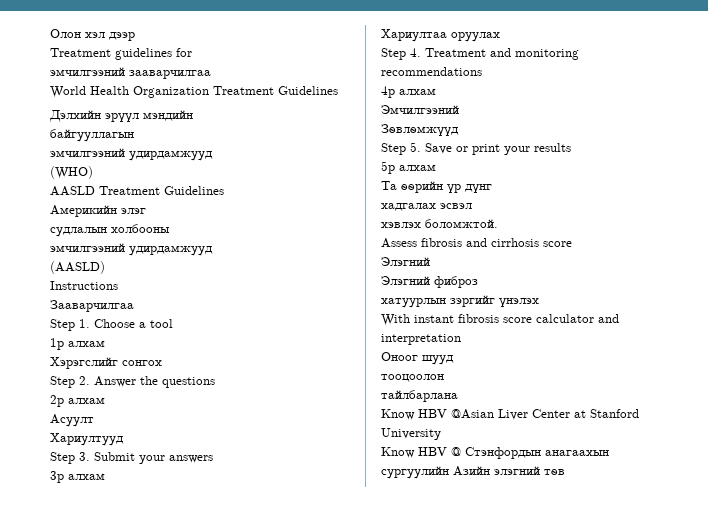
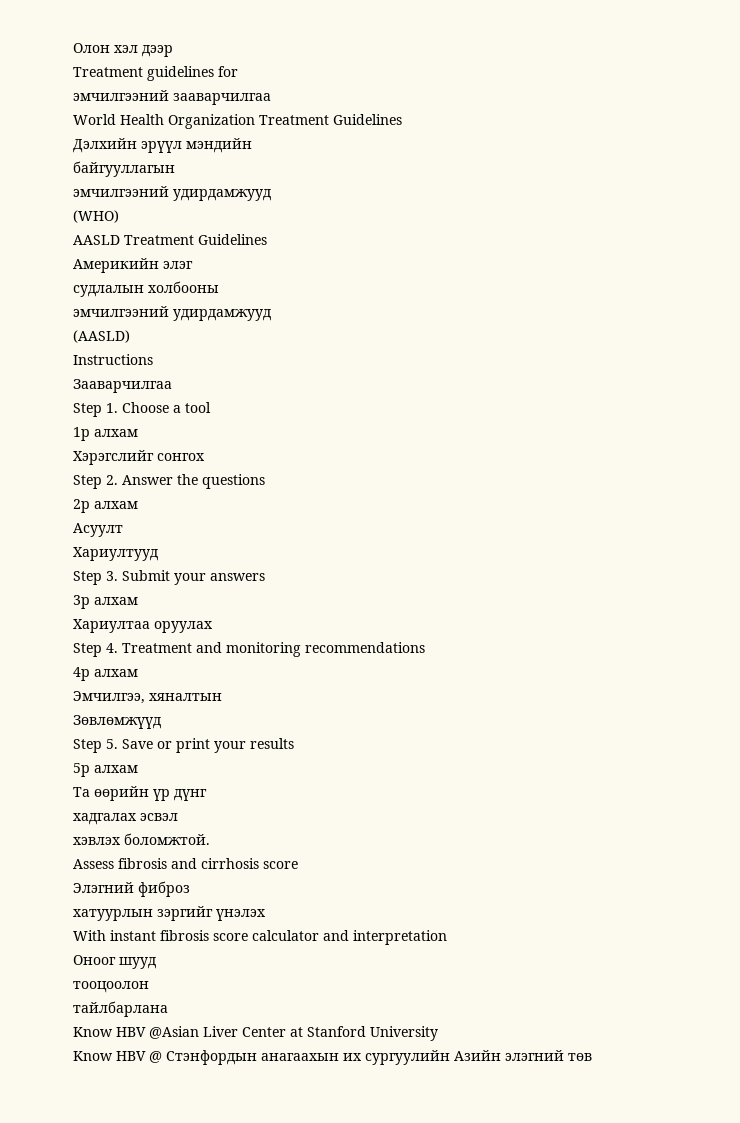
[381,105,459,114] Эмчилгээний -> [73,691,222,704] Эмчилгээ, хяналтын
[381,276,430,285] // Элэгний -> (134, 887) none
(609, 453) none -> [343,1053,362,1061] их

